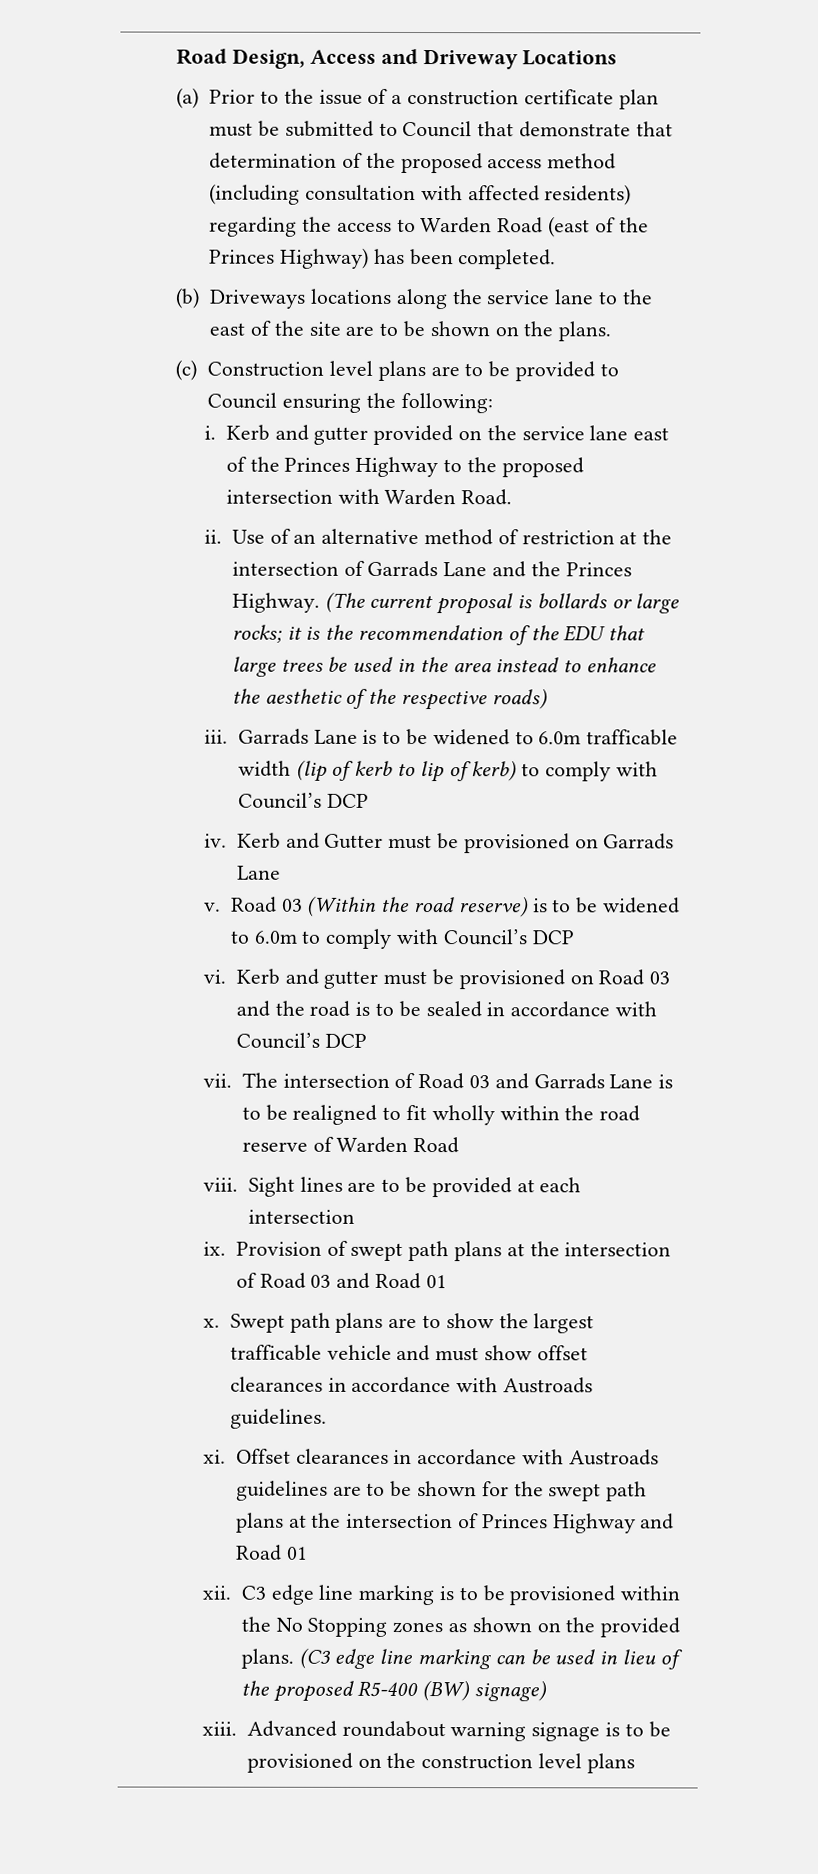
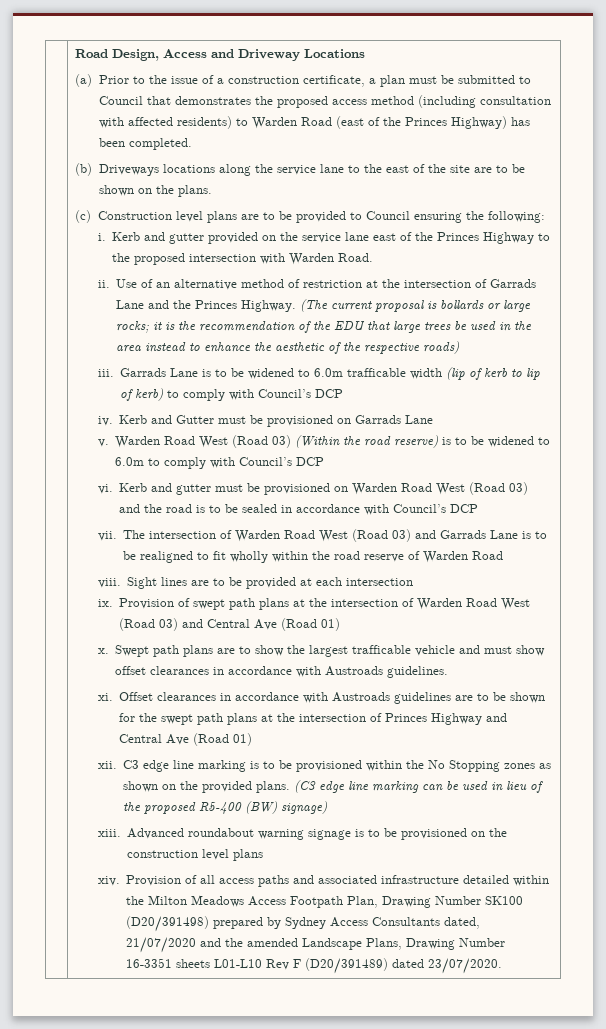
[523,89,614,105] certificate -> [302,75,376,87] certificate, a
[518,121,673,138] [209,152,363,169] demonstrate that determination of -> [174,96,251,105] demonstrates
[209,216,392,237] regarding the access -> (232, 122) none
[230,896,303,913] Road 03 -> [115,435,292,448] Warden Road West (Road 03)
[598,969,671,986] Road 03 -> [352,482,529,495] Warden Road West (Road 03)
[418,1073,490,1090] Road 03 -> [235,529,412,542] Warden Road West (Road 03)
[259,1272,447,1290] Road 03 and Road 01 -> [417,598,531,610] [119,618,341,631] Warden Road West (Road 03) and Central Ave (Road 01)
[235,1544,308,1561] Road 01 -> [119,733,253,746] Central Ave (Road 01)
(635, 1763) none -> [97,875,550,887] [126,895,524,908] [126,916,481,932] [126,937,506,953] [126,958,503,974] // xiv. Provision of all access paths and associated infrastructure detailed within the Milton Meadows Access Footpath Plan, Drawing Number SK100 (D20/391498) prepared by Sydney Access Consultants dated, 21/07/2020 and the amended Landscape Plans, Drawing Number 16-3351 sheets L01-L10 Rev F (D20/391489) dated 23/07/2020.

